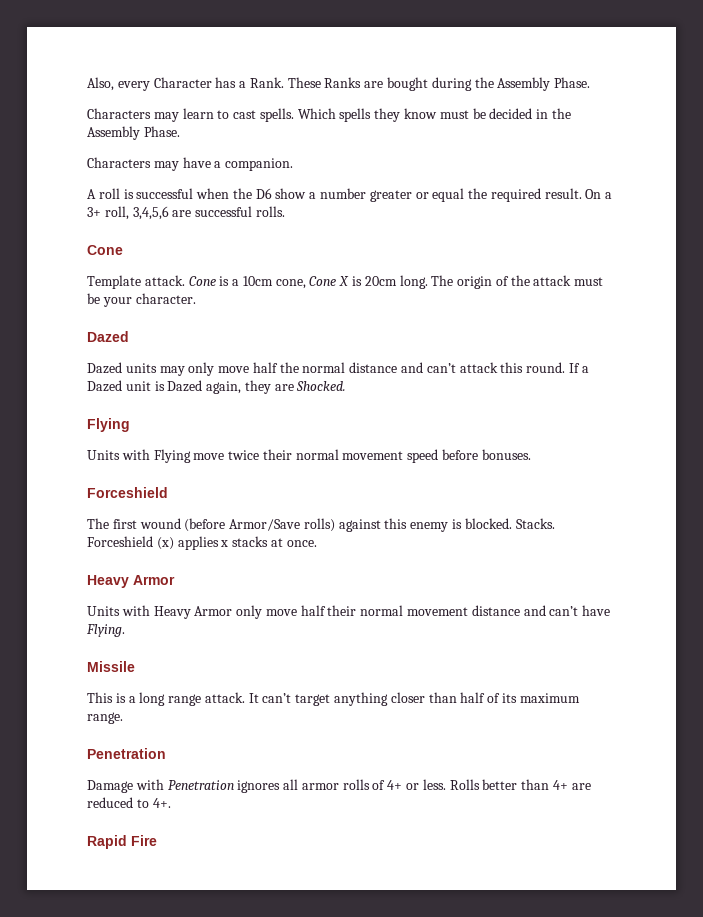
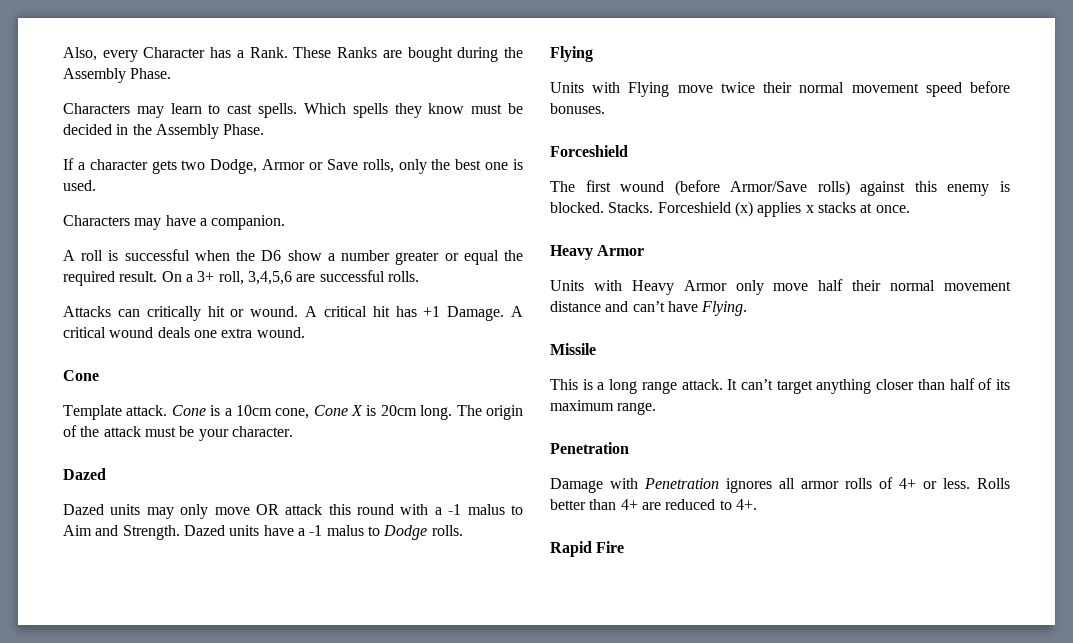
(180, 131) none -> [63,158,523,174] [63,180,96,191] // If a character gets two Dodge, Armor or Save rolls, only the best one is used.
(285, 211) none -> [63,306,523,321] [63,327,305,338] // Attacks can critically hit or wound. A critical hit has +1 Damage. A critical wound deals one extra wound.
[252,362,589,373] [87,380,347,394] half the normal distance and can’t attack this round. If a Dazed unit is Dazed again, they are Shocked. -> [255,504,523,515] [63,525,463,540] OR attack this round with a -1 malus to Aim and Strength. Dazed units have a -1 malus to Dodge rolls.

